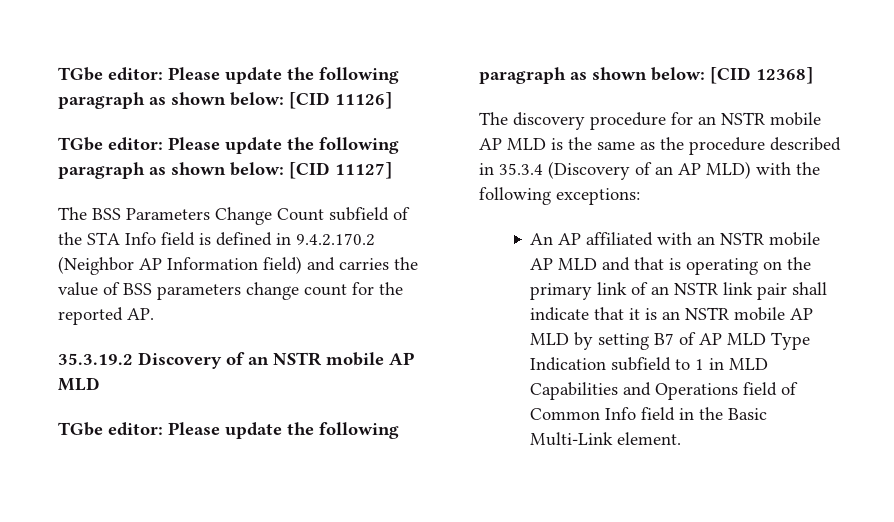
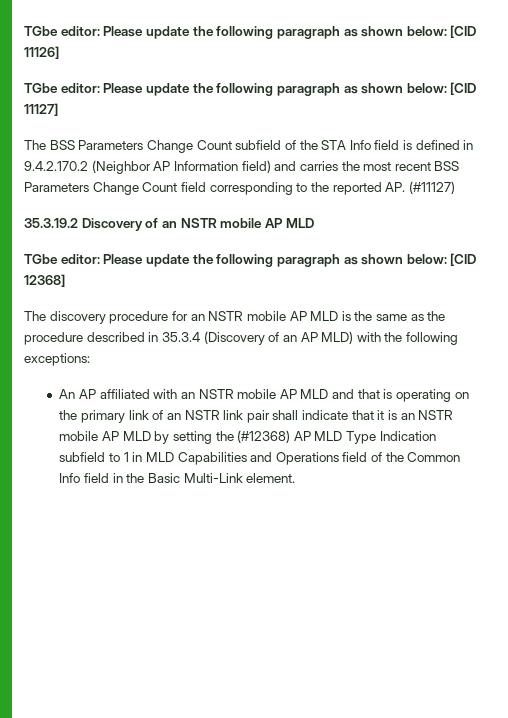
[58,282,374,300] value of BSS parameters change count for -> [363,161,460,171] [24,182,308,195] most recent BSS Parameters Change Count field corresponding to
(154, 314) none -> [408,181,455,194] (#11127)
[654,332,697,345] B7 of -> [215,430,291,443] the (#12368)
(799, 388) none -> [385,452,404,462] the

